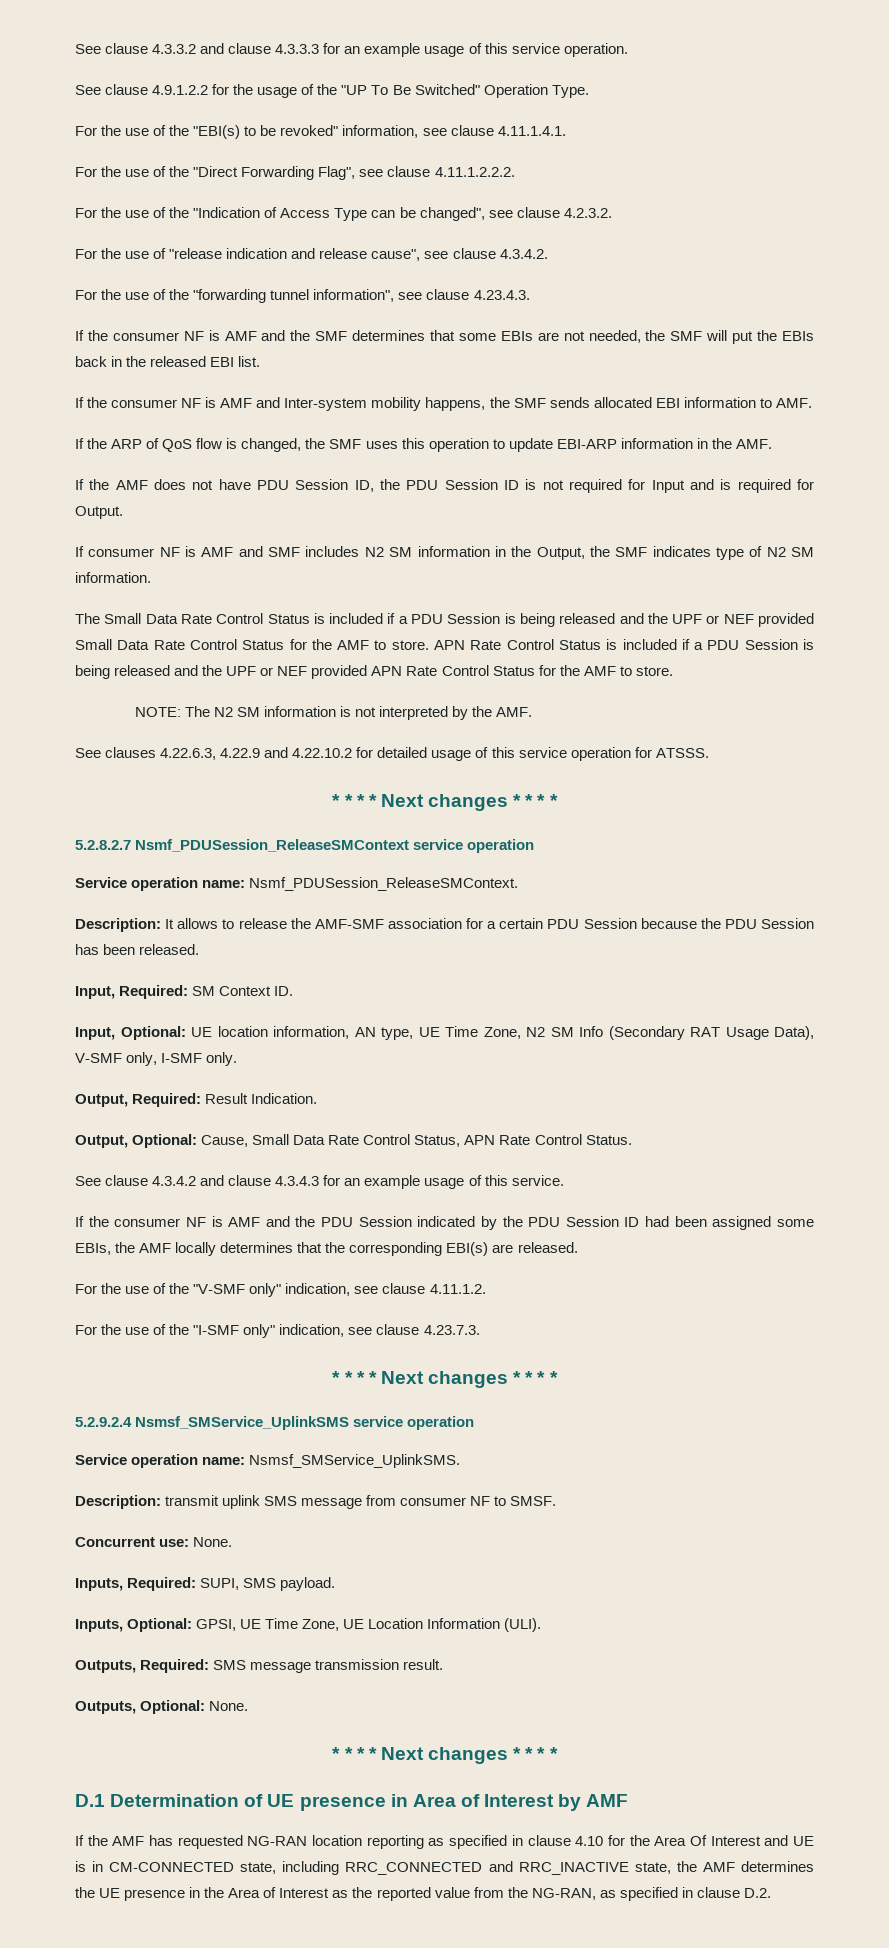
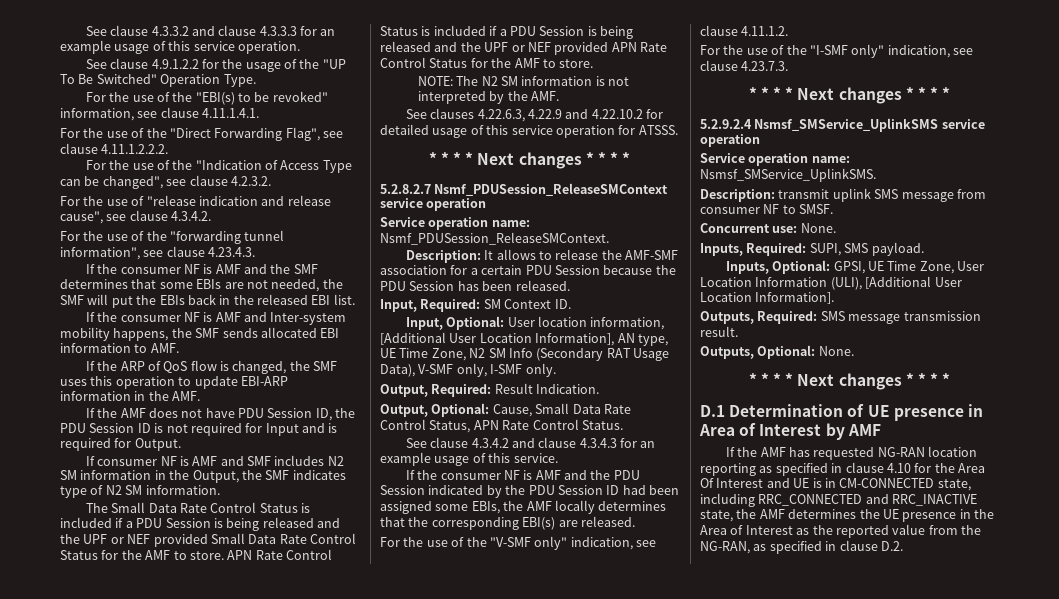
[191,1027,212,1037] UE -> [507,317,535,327] User
(349, 1032) none -> [380,332,615,346] [Additional User Location Information],
[343,1619,365,1629] UE -> [957,261,985,271] User
[504,1618,542,1632] (ULI). -> [830,276,962,290] [700,292,835,304] (ULI), [Additional User Location Information].

